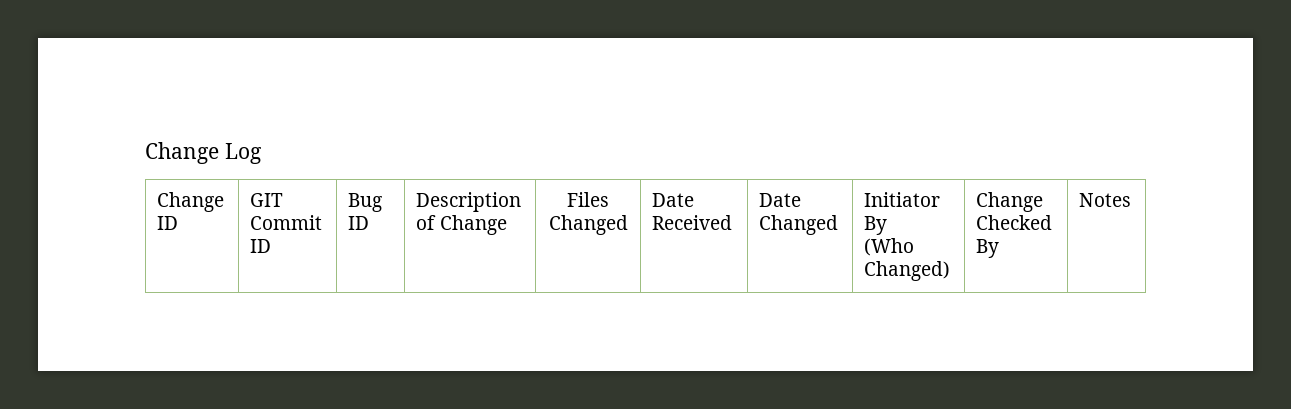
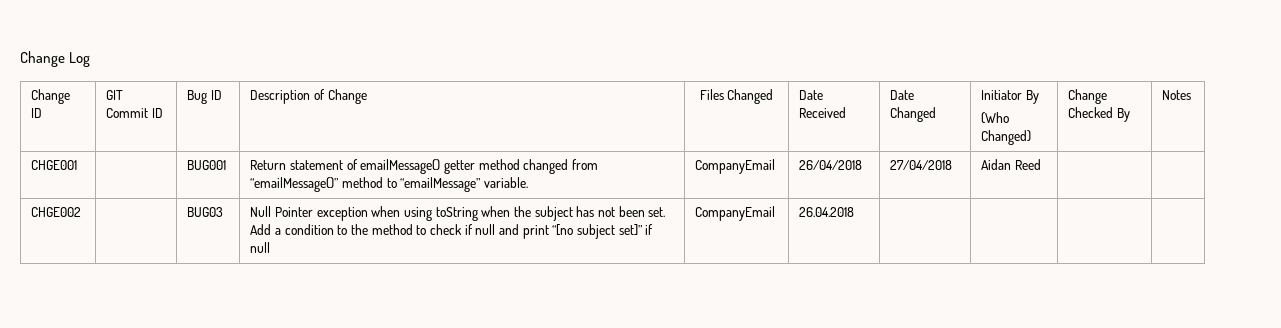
(1132, 200) none -> [31,160,78,170] [187,160,227,170] [250,159,598,174] [250,177,529,192] [695,159,776,174] [799,160,863,170] [890,160,953,170] [981,159,1042,170] [31,207,82,217] [187,207,224,217] [250,206,666,221] [250,224,654,239] [250,242,271,253] [695,206,776,221] [799,207,855,217] // CHGE001 | | BUG001 | Return statement of emailMessage() getter method changed from “emailMessage()” method to “emailMessage” variable. | CompanyEmail | 26/04/2018 | 27/04/2018 | Aidan Reed | | // CHGE002 | | BUG03 | Null Pointer exception when using toString when the subject has not been set. Add a condition to the method to check if null and print “[no subject set]” if null | CompanyEmail | 26.04.2018 | | | |

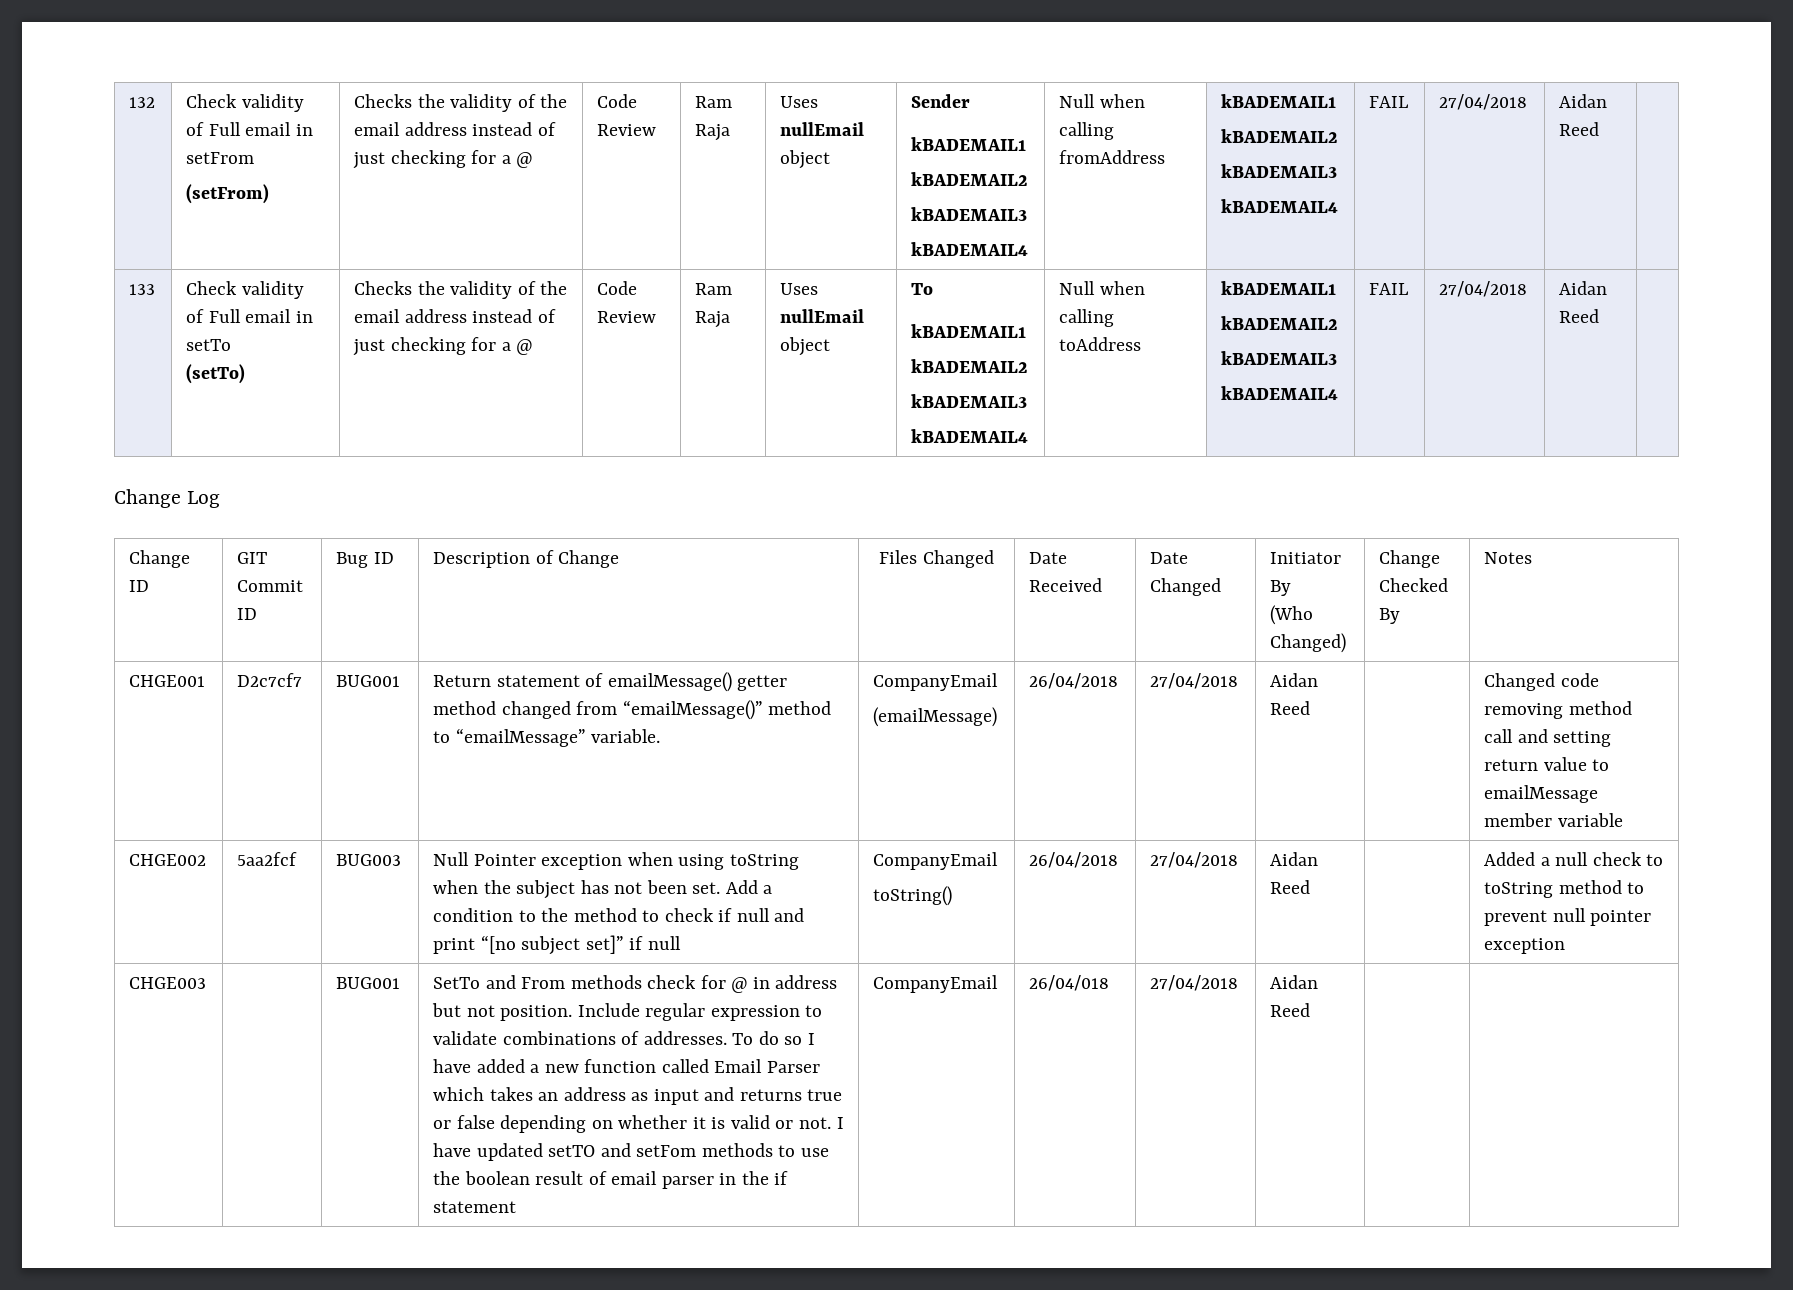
(20, 59) none -> [129,97,156,108] [186,94,304,112] [186,122,313,136] [186,152,255,164] [186,184,270,204] [354,94,568,112] [354,122,556,136] [353,150,533,169] [597,94,638,108] [597,124,657,136] [695,96,733,108] [695,124,731,141] [780,96,819,108] [780,122,865,136] [780,150,831,169] [911,94,971,108] [911,137,1027,151] [911,172,1029,186] [911,207,1028,221] [911,242,1029,256] [1059,94,1145,108] [1059,122,1115,140] [1059,150,1166,164] [1221,94,1337,108] [1221,129,1339,143] [1221,164,1338,178] [1221,199,1339,213] [1369,96,1409,108] [1439,94,1528,110] [1559,94,1608,108] [1559,122,1600,136] [129,284,156,295] [186,281,304,299] [186,309,313,323] [186,339,232,351] [186,364,246,384] [354,281,568,299] [354,309,556,323] [353,337,533,356] [597,281,638,295] [597,311,657,323] [695,283,733,295] [695,311,731,328] [780,283,819,295] [780,309,865,323] [780,337,831,356] [911,283,934,295] [911,324,1027,338] [911,359,1029,373] [911,394,1028,408] [911,429,1029,443] [1059,281,1145,295] [1059,309,1115,327] [1059,337,1142,351] [1221,281,1337,295] [1221,316,1339,330] [1221,351,1338,365] [1221,386,1339,400] [1369,283,1409,295] [1439,281,1528,297] [1559,281,1608,295] [1559,309,1600,323] 132 | Check validity of Full email in setFrom // (setFrom) | Checks the validity of the email address instead of just checking for a @ | Code Review | Ram Raja | Uses nullEmail object | Sender // kBADEMAIL1 // kBADEMAIL2 // kBADEMAIL3 // kBADEMAIL4 | Null when calling fromAddress | kBADEMAIL1 // kBADEMAIL2 // kBADEMAIL3 // kBADEMAIL4 | FAIL | 27/04/2018 | Aidan Reed | // 133 | Check validity of Full email in setTo // (setTo) | Checks the validity of the email address instead of just checking for a @ | Code Review | Ram Raja | Uses nullEmail object | To // kBADEMAIL1 // kBADEMAIL2 // kBADEMAIL3 // kBADEMAIL4 | Null when calling toAddress | kBADEMAIL1 // kBADEMAIL2 // kBADEMAIL3 // kBADEMAIL4 | FAIL | 27/04/2018 | Aidan Reed | //
(78, 165) none -> [237,673,303,687] D2c7cf7
[799,160,863,170] [890,160,953,170] [981,159,1042,170] | 26/04/2018 | 27/04/2018 | Aidan Reed | | -> [873,707,998,727] [1029,673,1119,689] [1150,673,1239,689] [1270,673,1319,687] [1270,701,1311,715] [1484,673,1599,691] [1484,701,1632,719] [1484,729,1612,747] [1484,757,1610,771] [1484,785,1599,803] [1484,813,1623,827] // (emailMessage) | 26/04/2018 | 27/04/2018 | Aidan Reed | | Changed code removing method call and setting return value to emailMessage member variable
[187,207,224,217] | BUG03 -> [237,852,298,866] [336,854,402,866] 5aa2fcf | BUG003
[799,207,855,217] | 26.04.2018 | | -> [873,886,953,906] [1029,852,1119,868] [1150,852,1239,868] [1270,852,1319,866] [1270,880,1311,894] [1484,852,1664,866] [1484,880,1645,898] [1484,908,1652,926] [1484,938,1566,954] [129,977,207,989] [336,977,401,989] [433,975,838,993] [432,1003,823,1021] [433,1031,815,1045] [433,1059,820,1073] [433,1087,843,1105] [433,1115,844,1133] [433,1143,829,1161] [433,1171,789,1189] [433,1201,517,1213] [873,975,999,993] [1029,975,1110,991] [1150,975,1239,991] [1270,975,1319,989] [1270,1003,1311,1017] // toString() | 26/04/2018 | 27/04/2018 | Aidan Reed | | Added a null check to toString method to prevent null pointer exception // CHGE003 | | BUG001 | SetTo and From methods check for @ in address but not position. Include regular expression to validate combinations of addresses. To do so I have added a new function called Email Parser which takes an address as input and returns true or false depending on whether it is valid or not. I have updated setTO and setFom methods to use the boolean result of email parser in the if statement | CompanyEmail | 26/04/018 | 27/04/2018 | Aidan Reed

